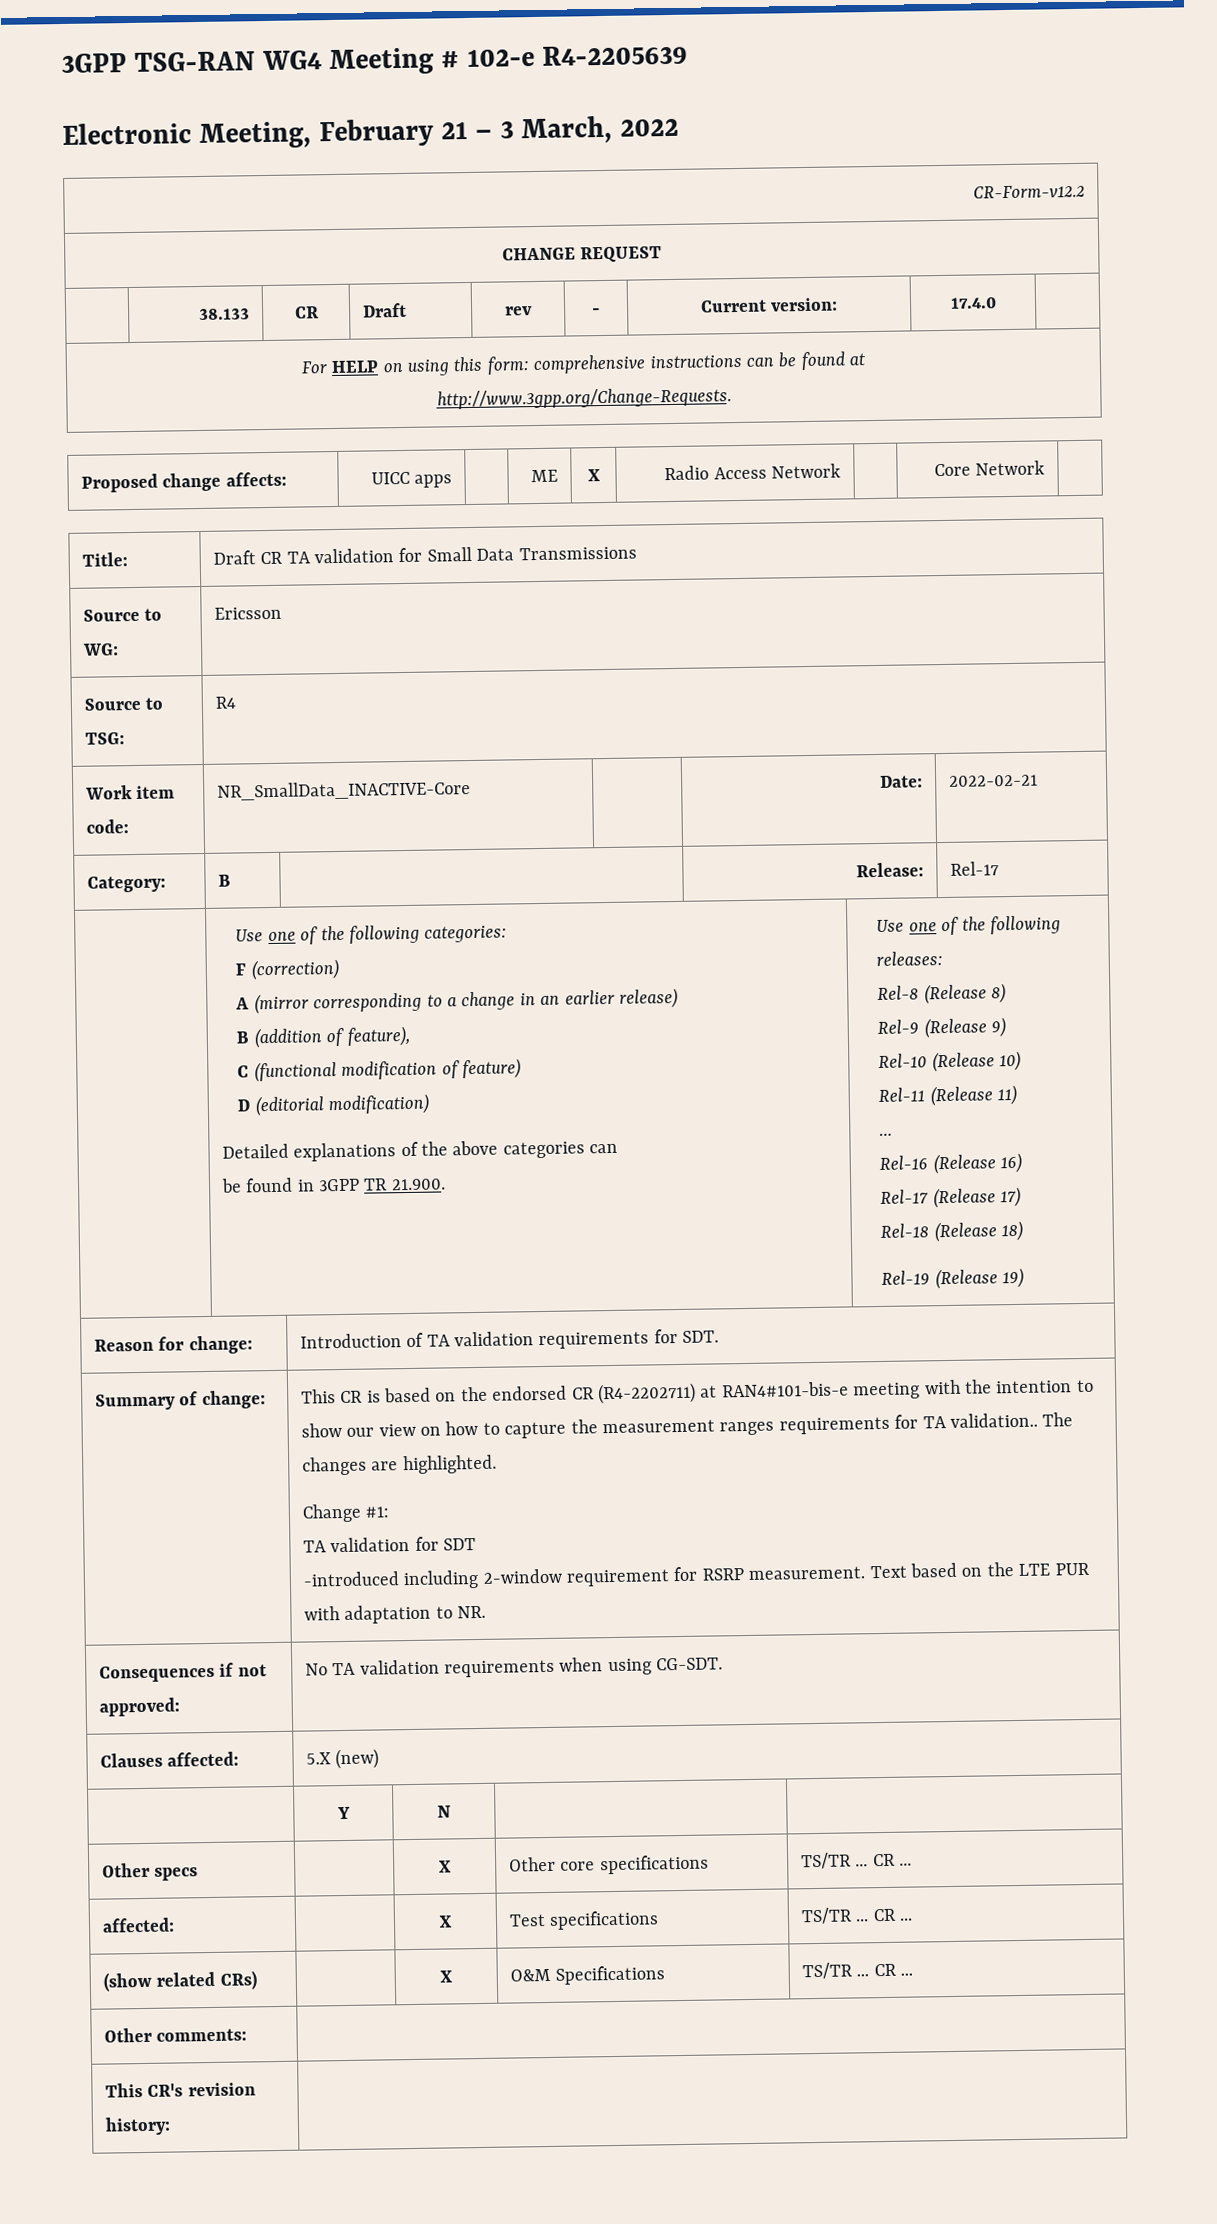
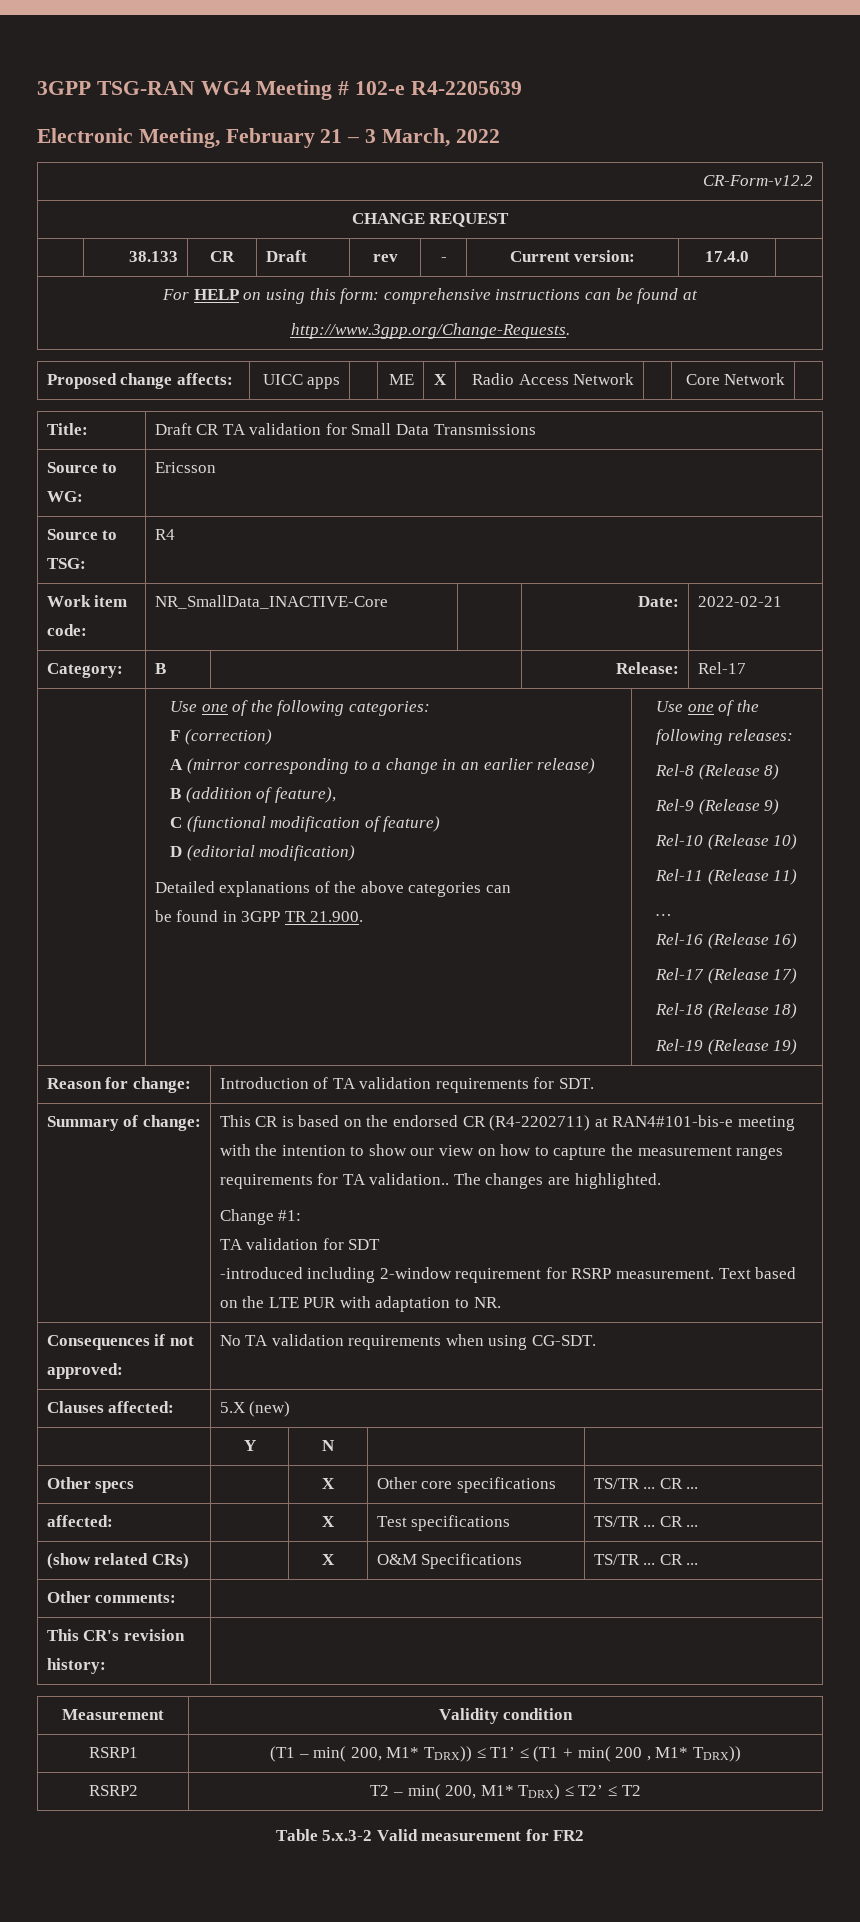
(171, 2126) none -> [62,1709,164,1720] [438,1708,574,1724] [88,1747,138,1758] [270,1746,741,1762] [88,1785,138,1796] [370,1784,641,1800] [275,1829,585,1841] // Measurement | Validity condition // RSRP1 | (T1 – min( 200, M1* TDRX)) ≤ T1’ ≤ (T1 + min( 200 , M1* TDRX)) // RSRP2 | T2 – min( 200, M1* TDRX) ≤ T2’ ≤ T2 // Table 5.x.3-2 Valid measurement for FR2

